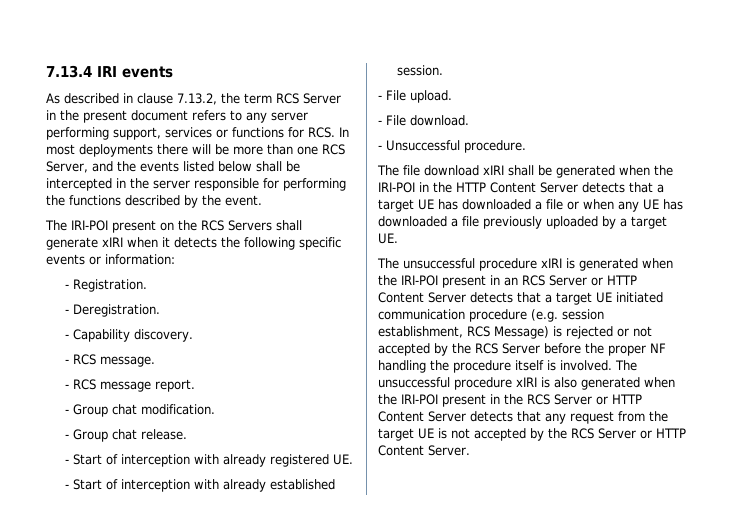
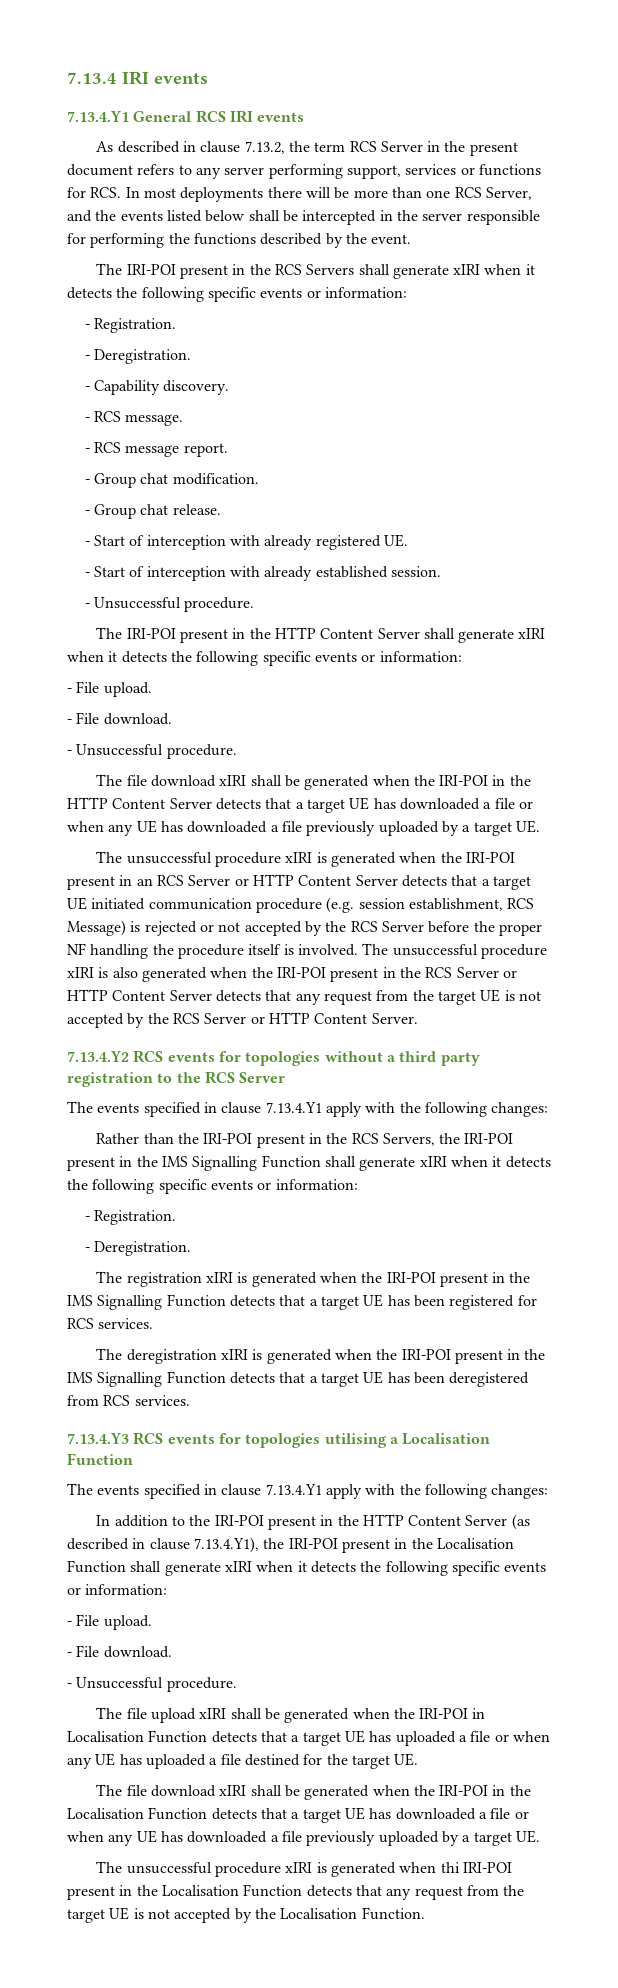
(173, 72) none -> [67,110,305,123] // 7.13.4.Y1 General RCS IRI events
[160,222,174,231] on -> [232,264,246,275] in
(443, 70) none -> [84,597,255,612] [96,627,546,643] [67,651,462,666] // - Unsuccessful procedure. // The IRI-POI present in the HTTP Content Server shall generate xIRI when it detects the following specific events or information:
(470, 450) none -> [67,1050,480,1066] [67,1071,286,1087] [67,1101,549,1117] [96,1133,514,1148] [67,1155,551,1171] [67,1179,358,1194] [84,1210,176,1225] [84,1241,191,1256] [96,1271,531,1287] [67,1294,537,1310] [67,1318,154,1329] [96,1348,546,1364] [67,1371,530,1387] [67,1395,190,1406] [67,1432,491,1448] [67,1453,133,1465] [67,1483,549,1499] [96,1514,530,1530] [67,1537,514,1553] [67,1560,547,1576] [67,1584,168,1595] [67,1614,152,1630] [67,1645,172,1658] [67,1677,237,1692] [96,1707,486,1723] [67,1730,550,1746] [67,1753,419,1769] [96,1784,531,1800] [67,1807,529,1823] [67,1830,540,1846] [96,1861,512,1877] [67,1884,525,1900] [67,1907,425,1923] // 7.13.4.Y2 RCS events for topologies without a third party registration to the RCS Server // The events specified in clause 7.13.4.Y1 apply with the following changes: // Rather than the IRI-POI present in the RCS Servers, the IRI-POI present in the IMS Signalling Function shall generate xIRI when it detects the following specific events or information: // - Registration. // - Deregistration. // The registration xIRI is generated when the IRI-POI present in the IMS Signalling Function detects that a target UE has been registered for RCS services. // The deregistration xIRI is generated when the IRI-POI present in the IMS Signalling Function detects that a target UE has been deregistered from RCS services. // 7.13.4.Y3 RCS events for topologies utilising a Localisation Function // The events specified in clause 7.13.4.Y1 apply with the following changes: // In addition to the IRI-POI present in the HTTP Content Server (as described in clause 7.13.4.Y1), the IRI-POI present in the Localisation Function shall generate xIRI when it detects the following specific events or information: // - File upload. // - File download. // - Unsuccessful procedure. // The file upload xIRI shall be generated when the IRI-POI in Localisation Function detects that a target UE has uploaded a file or when any UE has uploaded a file destined for the target UE. // The file download xIRI shall be generated when the IRI-POI in the Localisation Function detects that a target UE has downloaded a file or when any UE has downloaded a file previously uploaded by a target UE. // The unsuccessful procedure xIRI is generated when thi IRI-POI present in the Localisation Function detects that any request from the target UE is not accepted by the Localisation Function.

